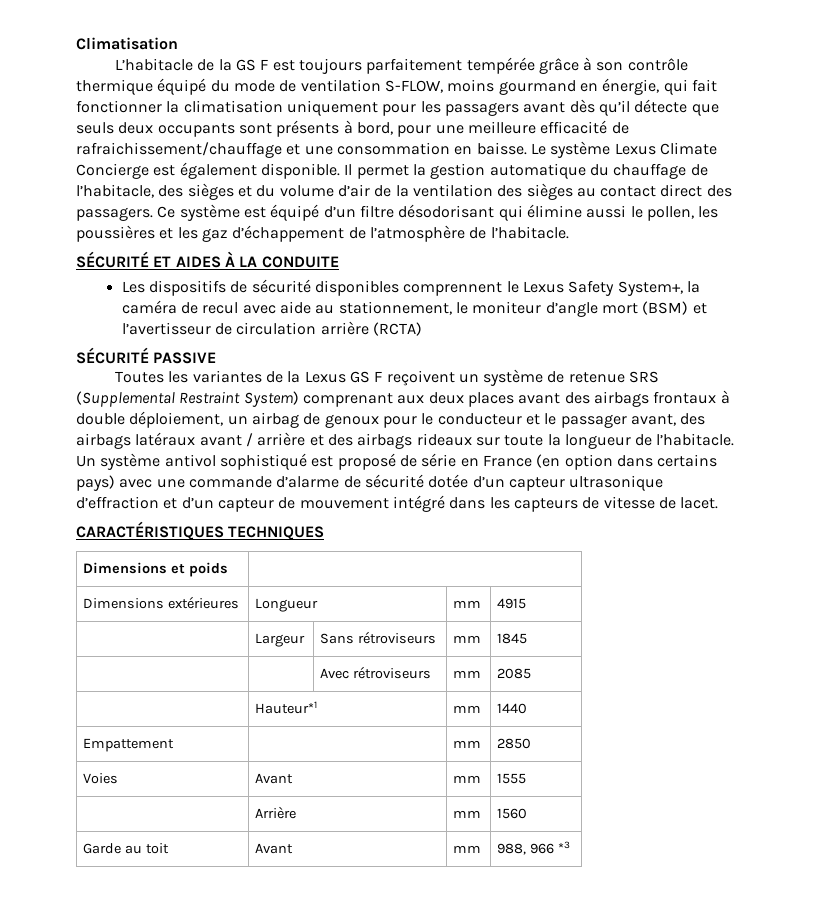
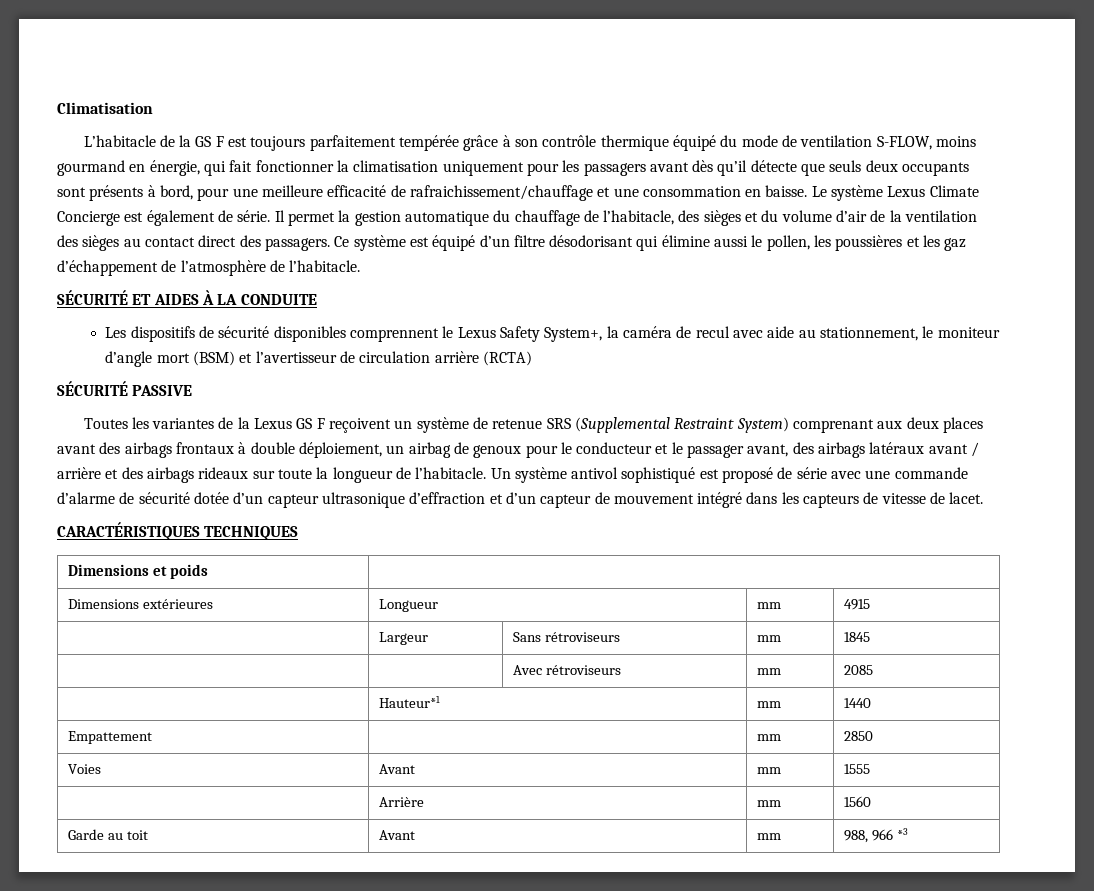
[260,163,340,179] disponible. -> [217,210,271,222] de série.
[460,454,718,470] [76,475,115,491] en France (en option dans certains pays) -> (827, 473) none

